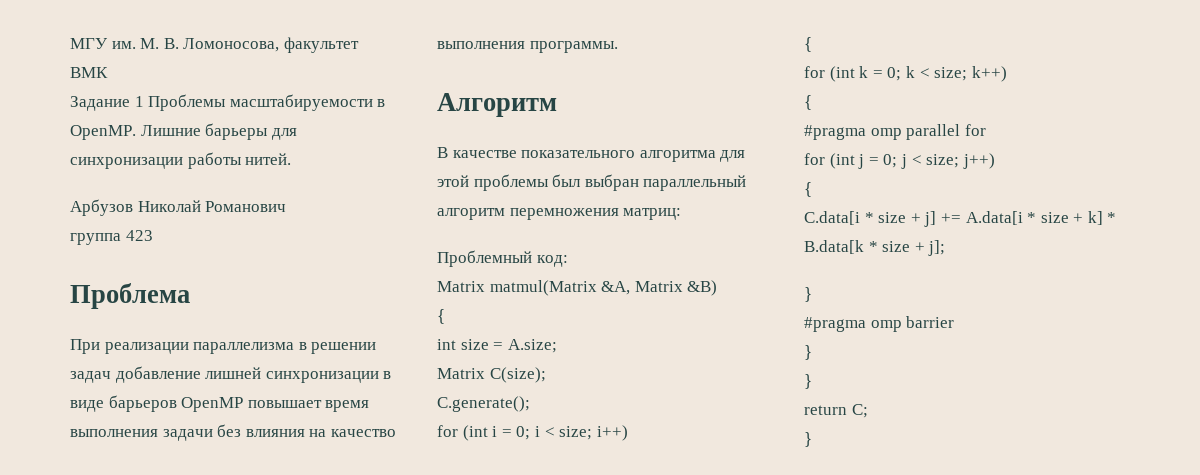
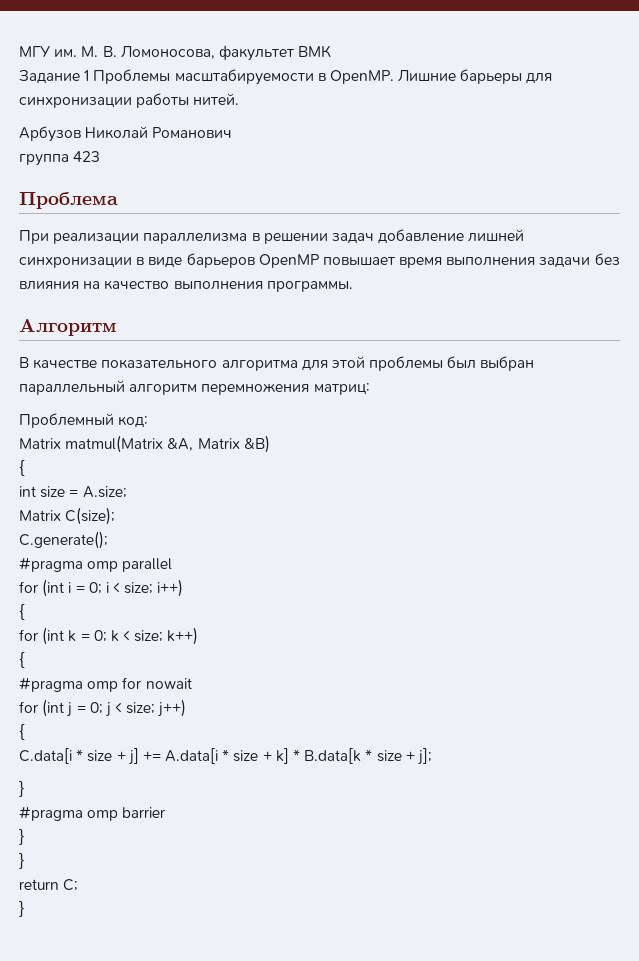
(530, 404) none -> [19,557,173,572] // #pragma omp parallel
[906,124,986,140] parallel for -> [122,677,192,689] for nowait

